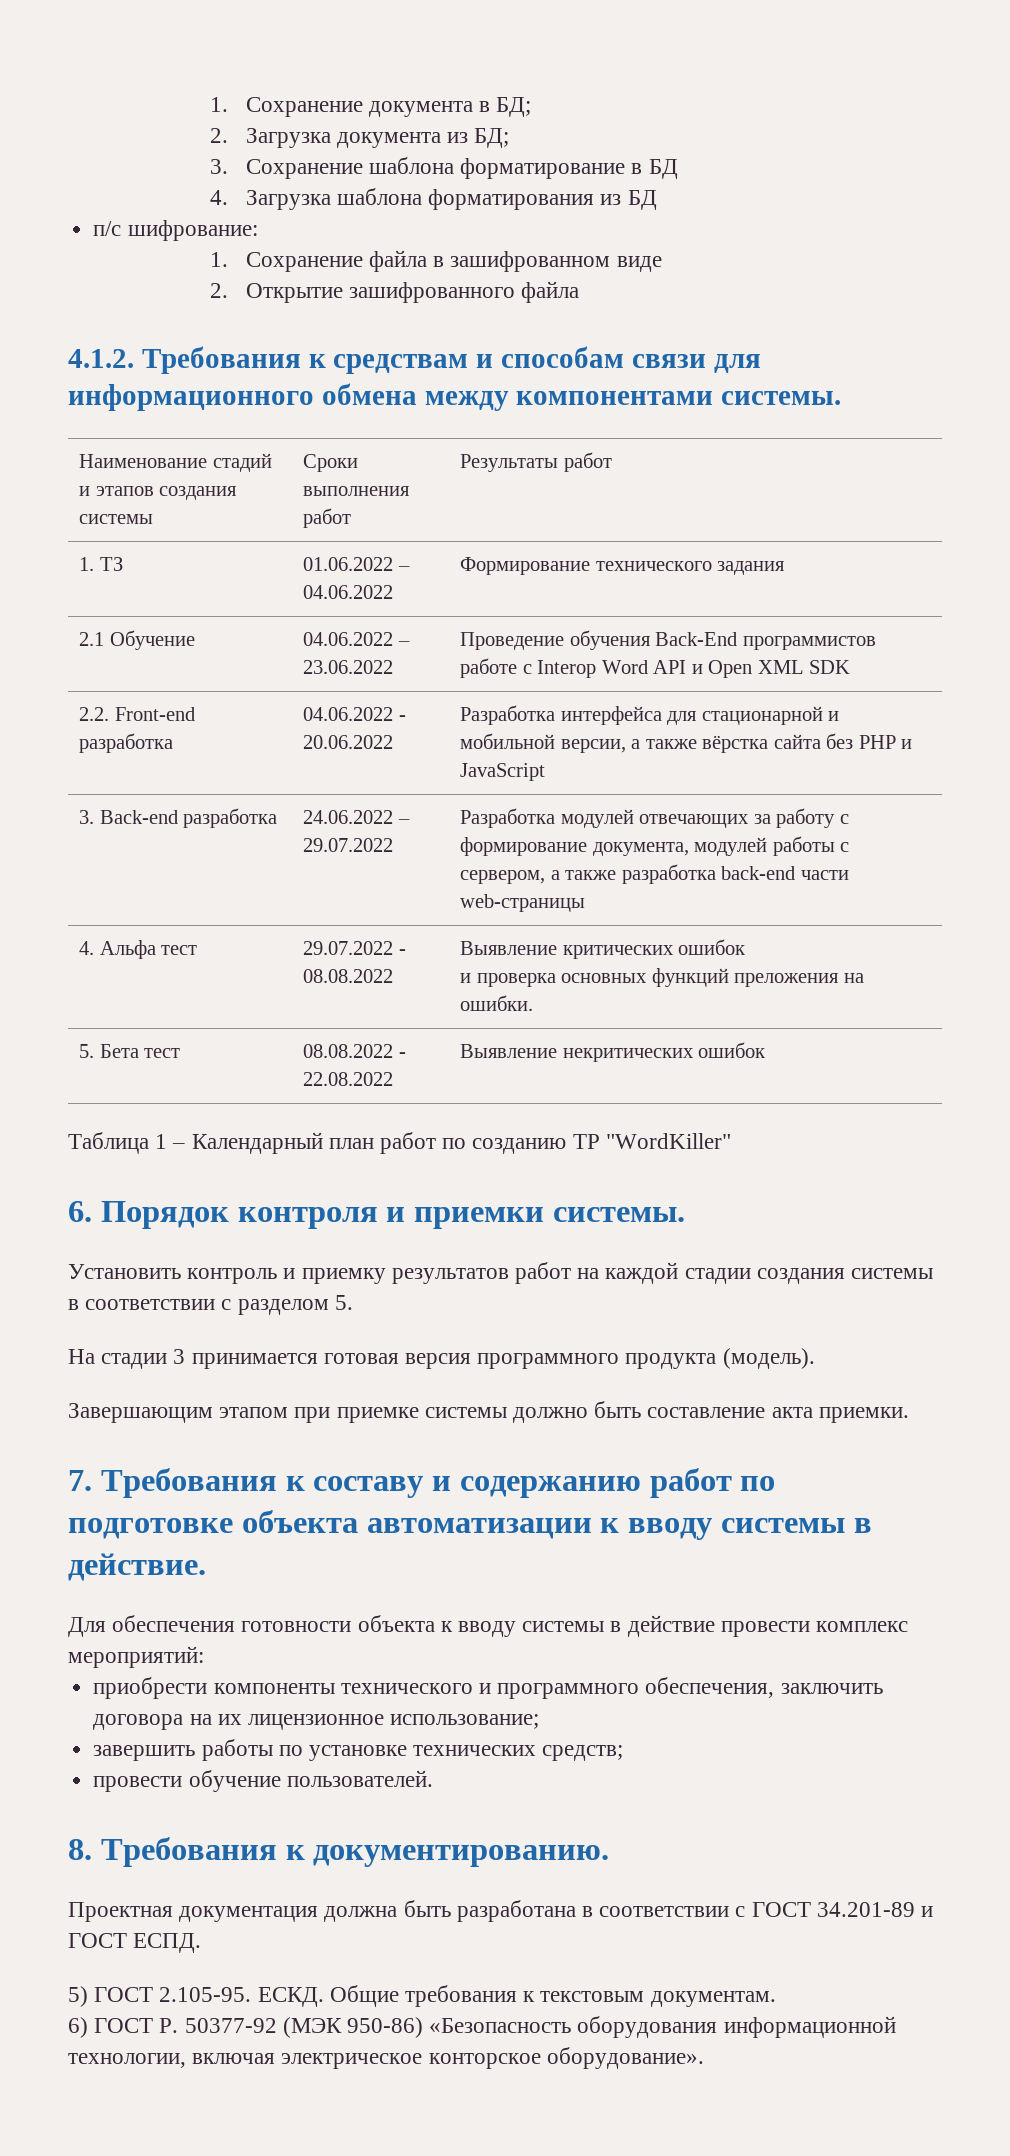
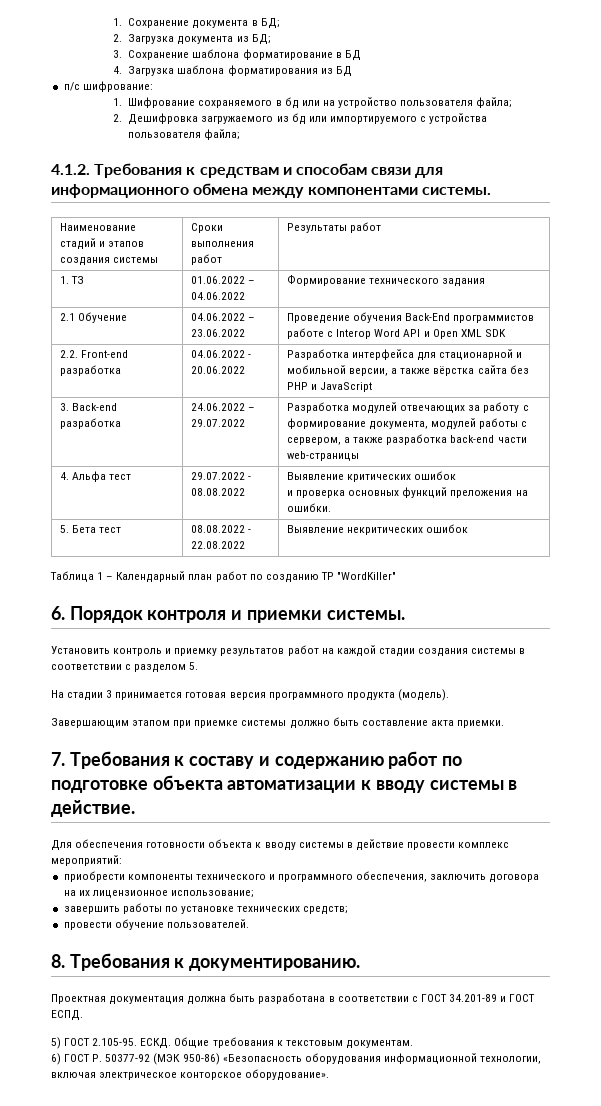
[245,250,662,272] [210,281,580,303] Сохранение файла в зашифрованном виде // 2. Открытие зашифрованного файла -> [128,97,513,109] [112,113,488,125] [128,129,241,140] Шифрование сохраняемого в бд или на устройство пользователя файла; // 2. Дешифровка загружаемого из бд или импортируемого с устройства пользователя файла;

